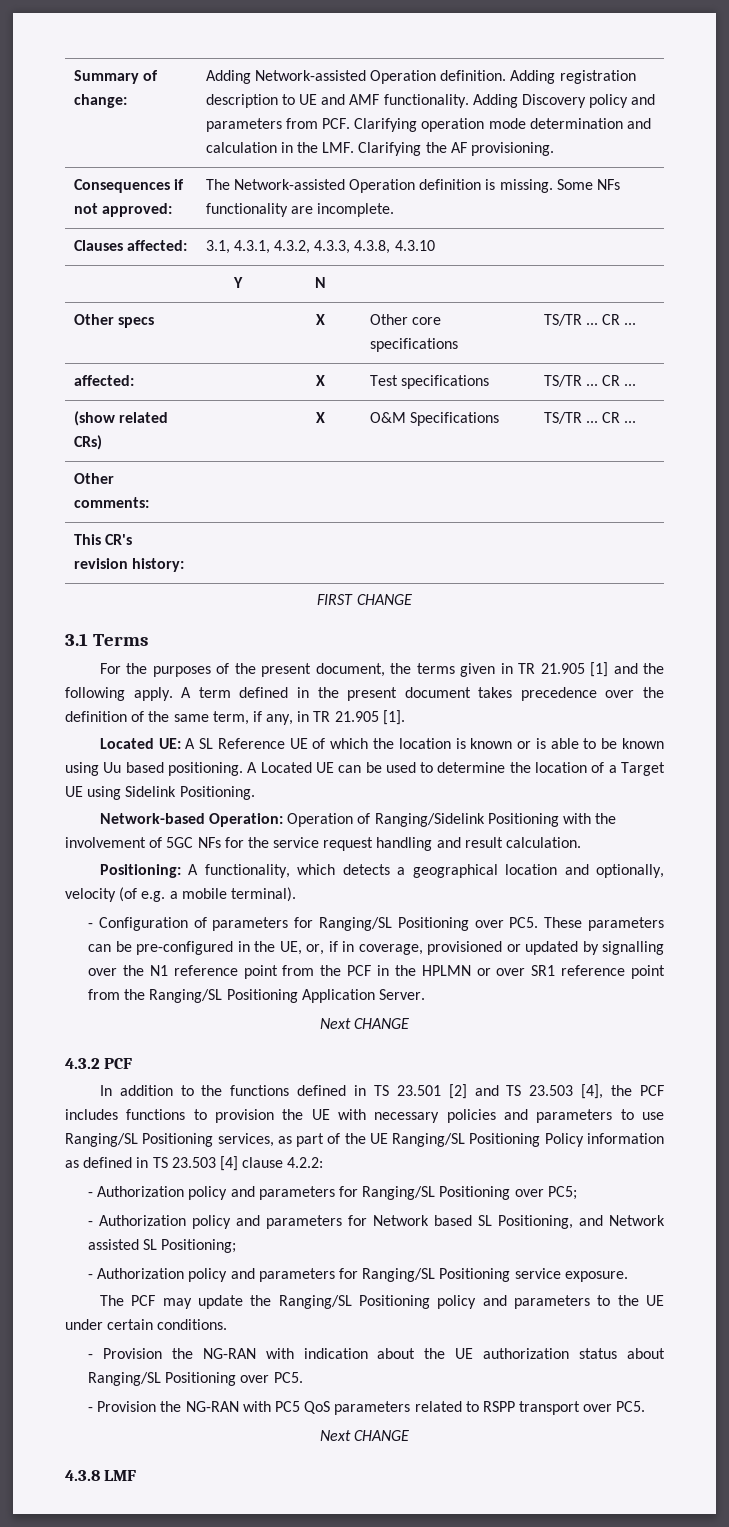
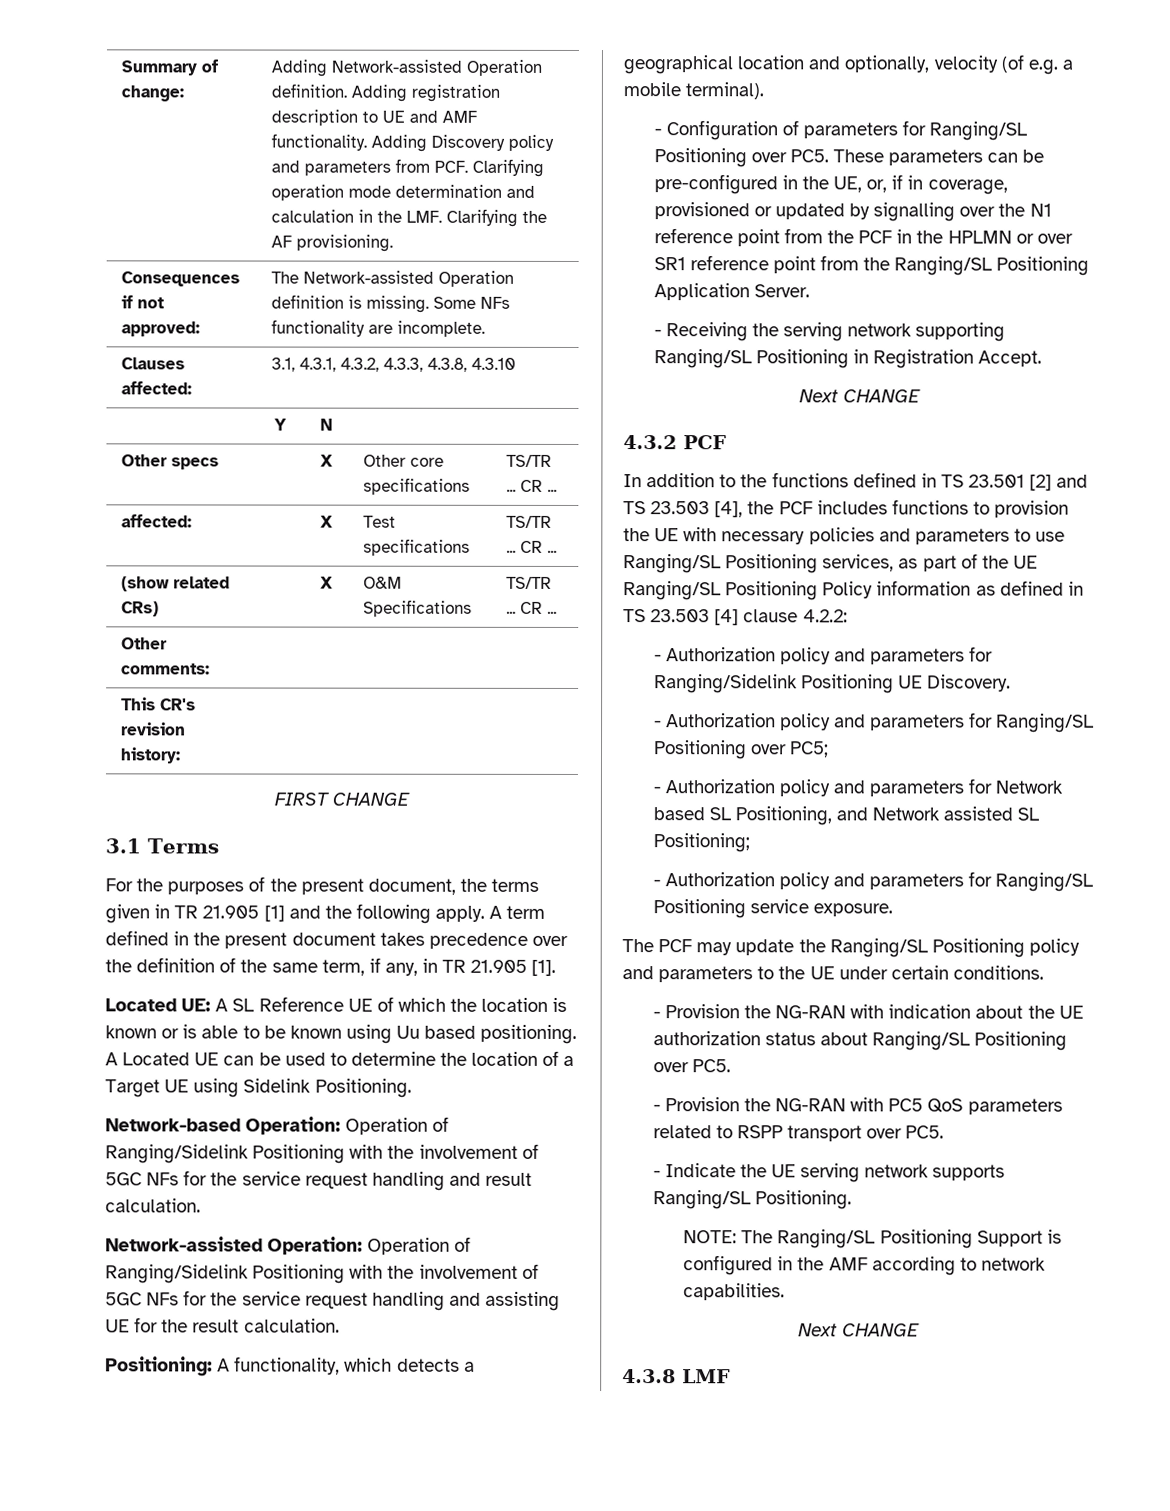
(582, 842) none -> [105,1236,472,1255] [105,1263,539,1284] [105,1290,561,1311] [105,1317,340,1333] // Network-assisted Operation: Operation of Ranging/Sidelink Positioning with the involvement of 5GC NFs for the service request handling and assisting UE for the result calculation.
(425, 994) none -> [653,322,1006,342] [653,349,1043,369] // - Receiving the serving network supporting Ranging/SL Positioning in Registration Accept.
(324, 1162) none -> [653,646,994,665] [653,674,1011,694] // - Authorization policy and parameters for Ranging/Sidelink Positioning UE Discovery.
(646, 1406) none -> [652,1163,1006,1183] [652,1190,852,1210] [683,1229,1062,1249] [683,1255,1046,1276] [683,1283,786,1301] // - Indicate the UE serving network supports Ranging/SL Positioning. // NOTE: The Ranging/SL Positioning Support is configured in the AMF according to network capabilities.

